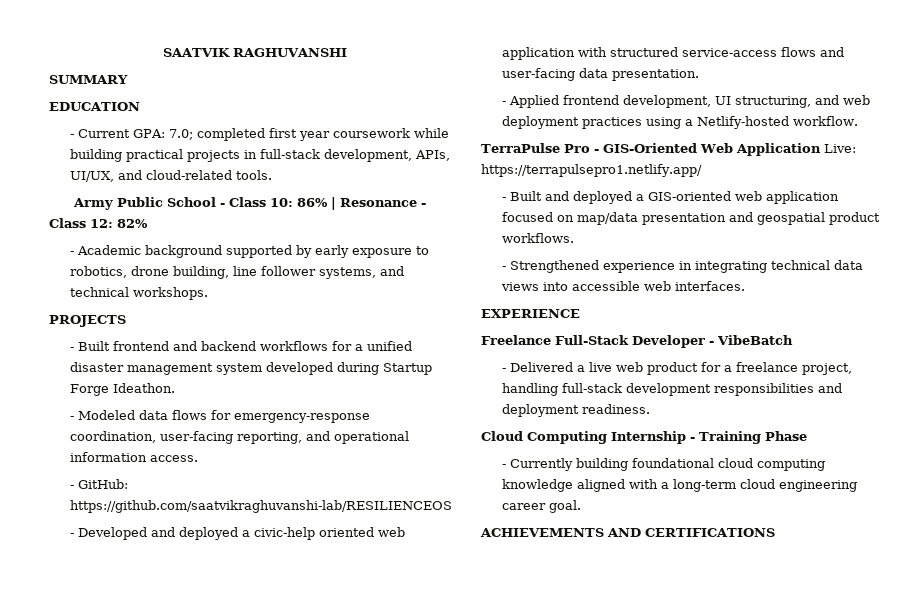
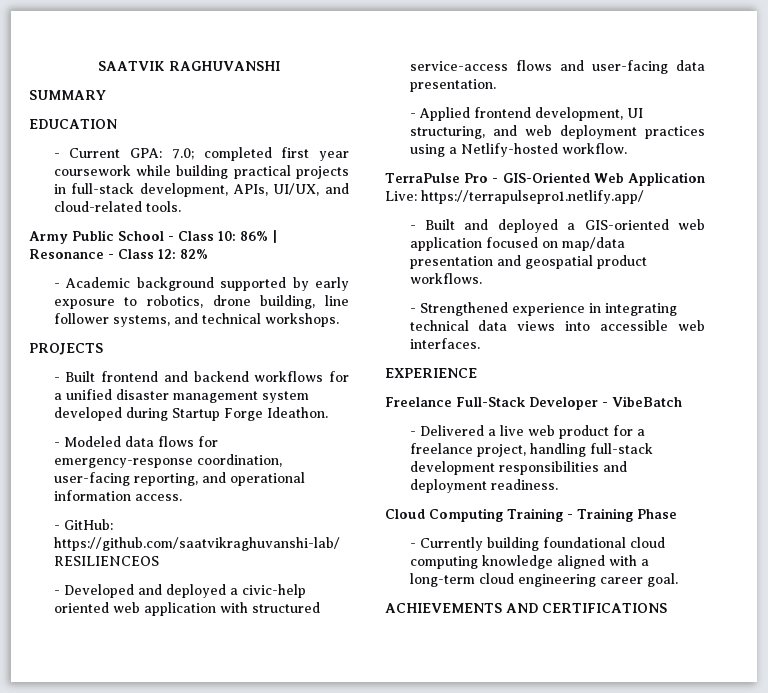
[611,431,686,444] Internship -> [507,508,563,522] Training

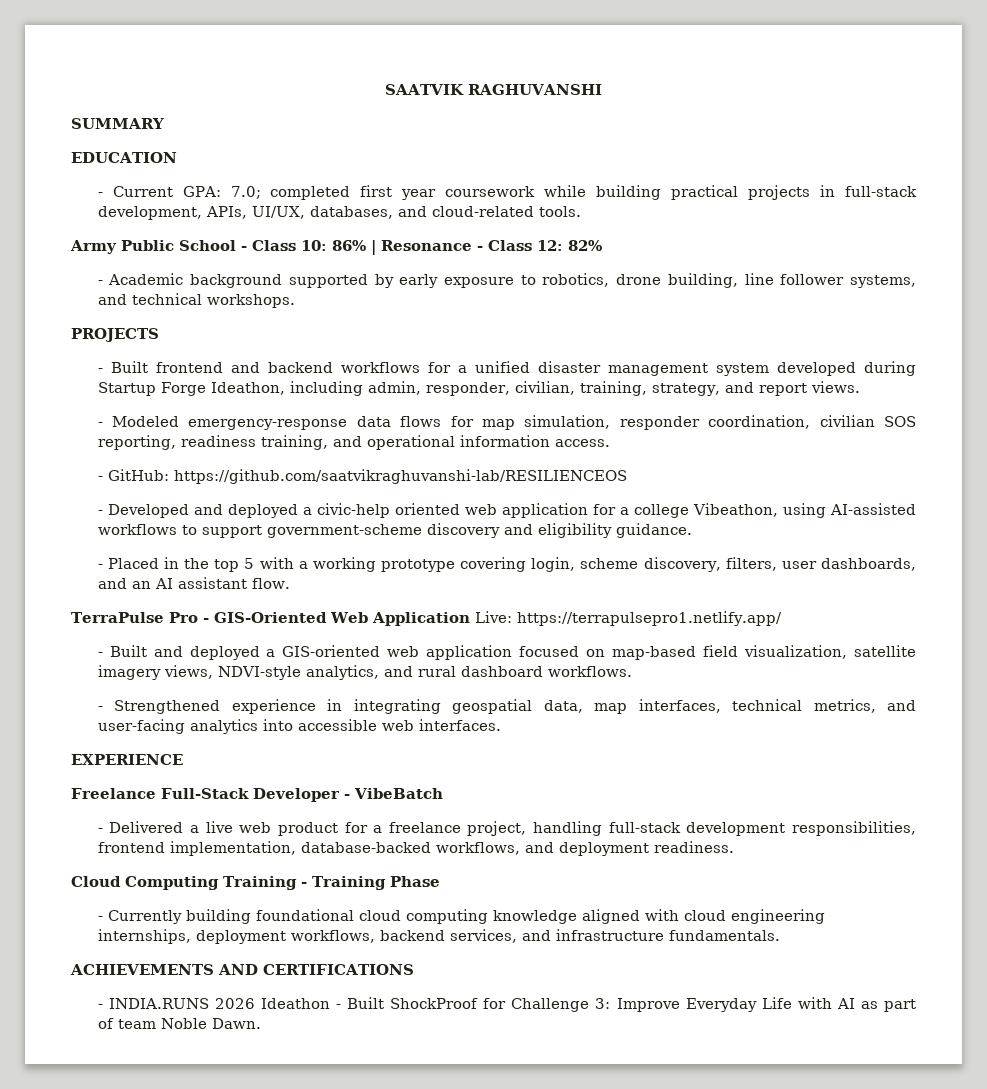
(320, 189) none -> [309,206,393,219] databases,
[266,407,328,418] Ideathon. -> [210,381,860,396] Ideathon, including admin, responder, civilian, training, strategy, and report views.
(121, 441) none -> [188,419,348,430] emergency-response
[53,454,282,468] [53,472,198,486] emergency-response coordination, user-facing reporting, -> [482,415,917,430] [97,435,328,450] map simulation, responder coordination, civilian SOS reporting, readiness training,
[219,602,320,613] [409,60,705,74] [409,79,496,92] [409,107,643,121] [409,125,705,139] [409,143,627,157] with structured service-access flows and user-facing data presentation. // - Applied frontend development, UI structuring, and web deployment practices using a Netlify-hosted workflow. -> [592,503,917,518] [97,523,692,538] [97,557,916,572] [97,577,290,589] for a college Vibeathon, using AI-assisted workflows to support government-scheme discovery and eligibility guidance. // - Placed in the top 5 with a working prototype covering login, scheme discovery, filters, user dashboards, and an AI assistant flow.
[561,237,625,251] [409,255,647,269] map/data presentation and geospatial product -> [612,645,916,660] [97,665,543,680] map-based field visualization, satellite imagery views, NDVI-style analytics, and rural dashboard
[409,320,556,331] technical data views -> [452,699,916,714] [97,719,258,734] geospatial data, map interfaces, technical metrics, and user-facing analytics
[498,461,599,475] responsibilities -> [791,821,916,836] [97,841,520,856] responsibilities, frontend implementation, database-backed workflows,
[640,559,649,566] [409,573,678,587] [385,603,667,613] a long-term cloud engineering career goal. // ACHIEVEMENTS AND CERTIFICATIONS -> [683,909,825,924] [97,929,780,944] [70,964,414,975] [97,997,916,1012] [97,1018,261,1029] cloud engineering internships, deployment workflows, backend services, and infrastructure fundamentals. // ACHIEVEMENTS AND CERTIFICATIONS // - INDIA.RUNS 2026 Ideathon - Built ShockProof for Challenge 3: Improve Everyday Life with AI as part of team Noble Dawn.

